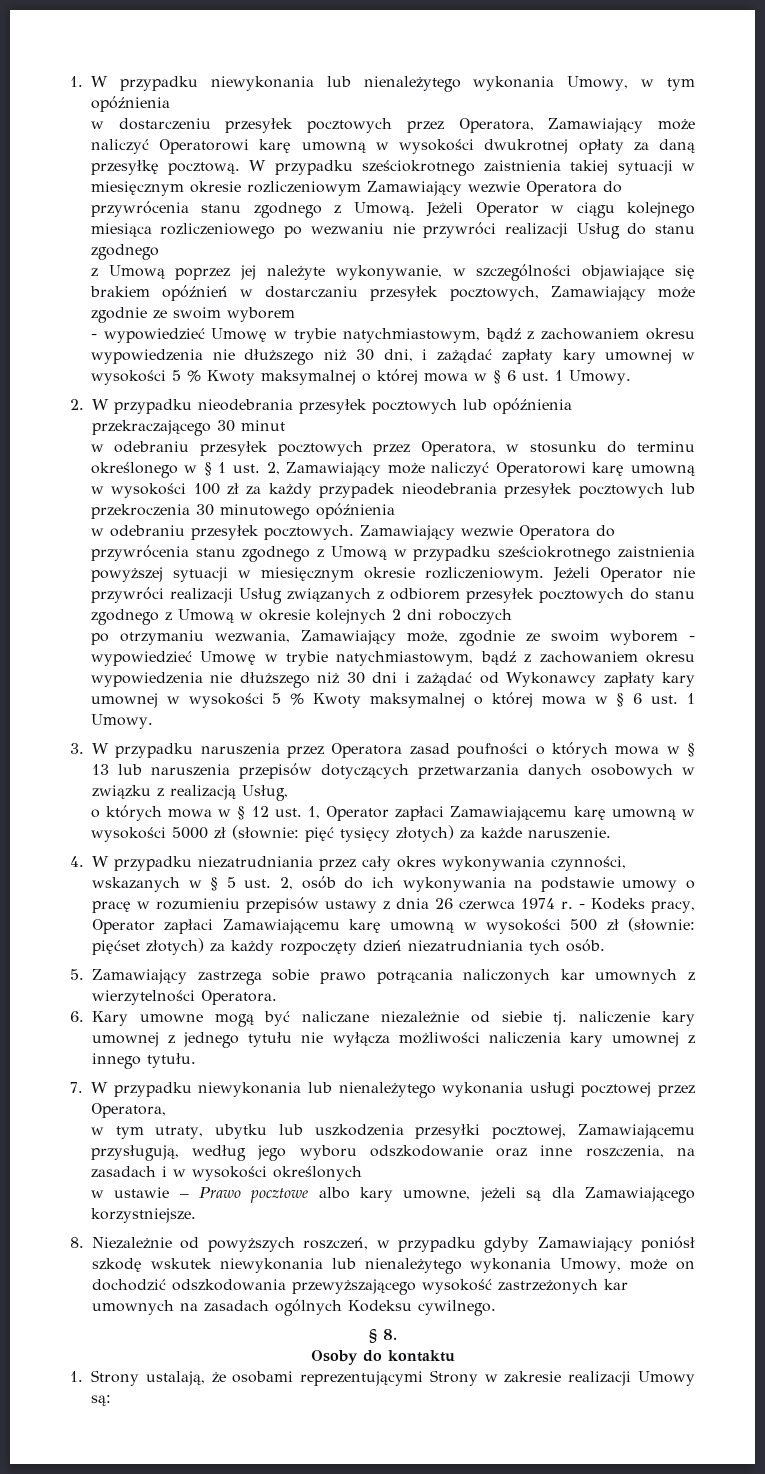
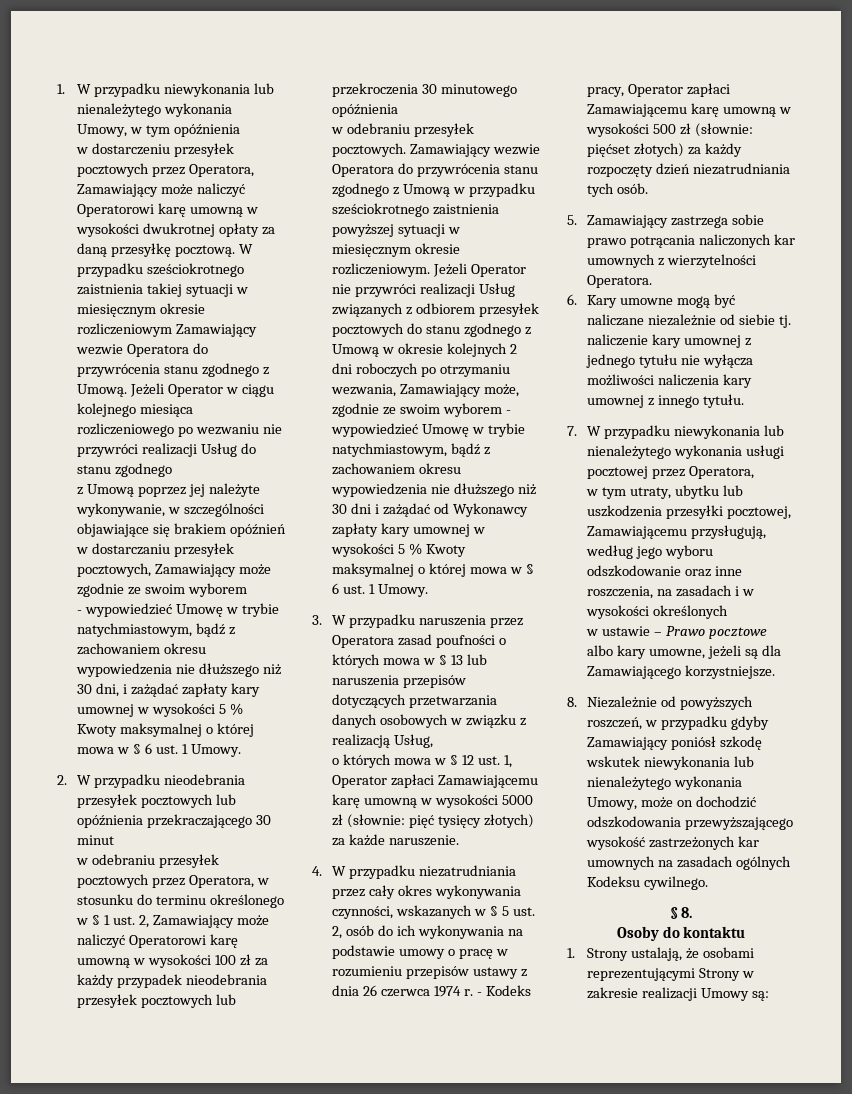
(512, 616) // -> (419, 370) none

